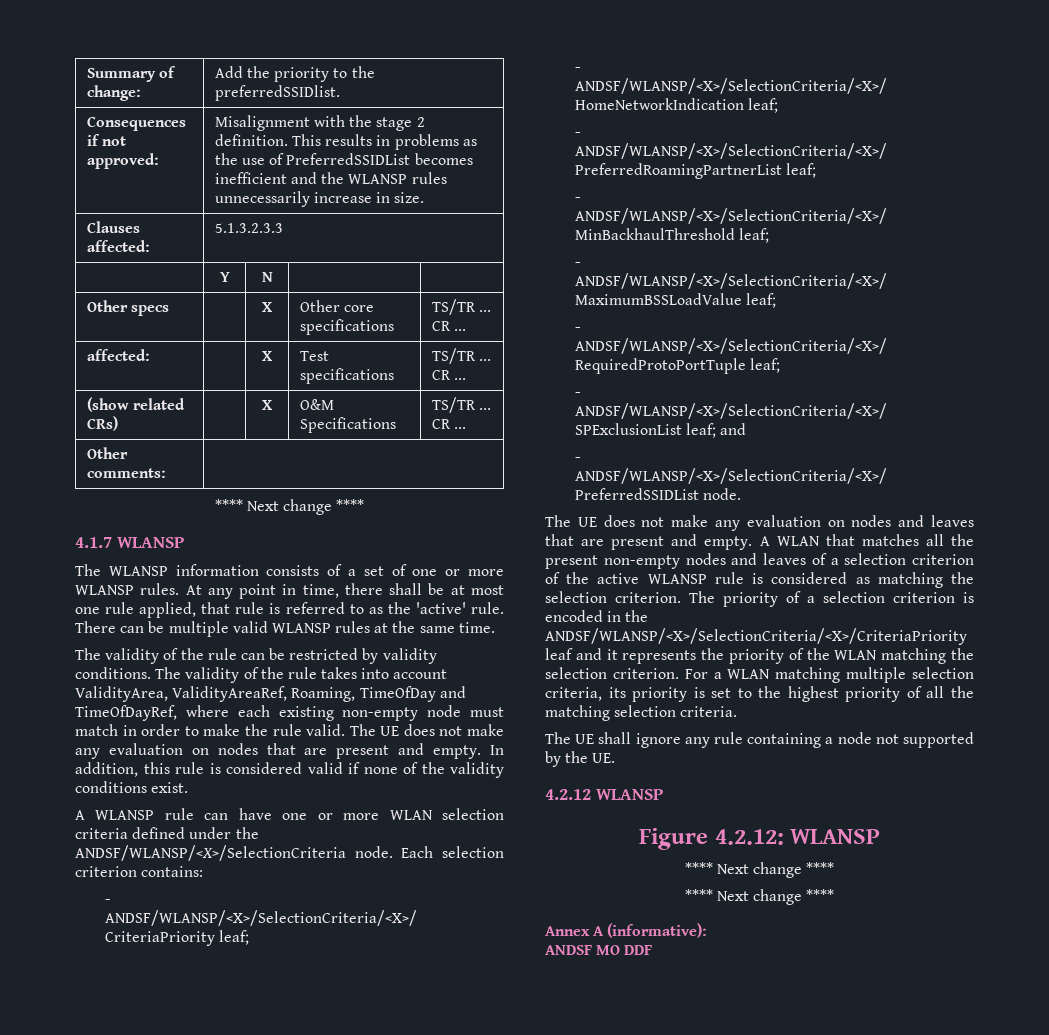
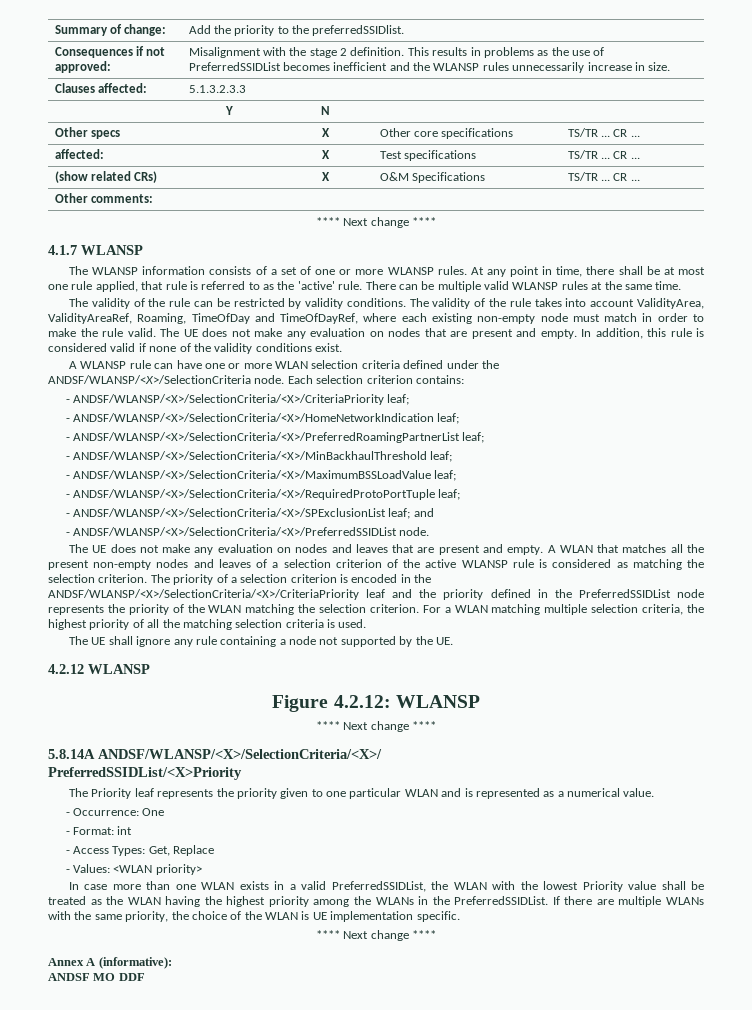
[606,649,618,660] it -> [419,589,704,600] the priority defined in the PreferredSSIDList node
[608,687,752,702] its priority is set to -> (684, 609) none
[680,706,738,717] criteria. -> [285,619,367,628] criteria is used.
(835, 868) none -> [48,749,382,759] [48,767,242,780] [68,788,655,799] [65,808,165,816] [65,826,133,835] [65,845,215,856] [65,864,202,875] [68,881,705,892] [48,896,704,907] [48,911,460,922] // 5.8.14A ANDSF/WLANSP/<X>/SelectionCriteria/<X>/ // PreferredSSIDList/<X>Priority // The Priority leaf represents the priority given to one particular WLAN and is represented as a numerical value. // - Occurrence: One // - Format: int // - Access Types: Get, Replace // - Values: <WLAN priority> // In case more than one WLAN exists in a valid PreferredSSIDList, the WLAN with the lowest Priority value shall be treated as the WLAN having the highest priority among the WLANs in the PreferredSSIDList. If there are multiple WLANs with the same priority, the choice of the WLAN is UE implementation specific.

